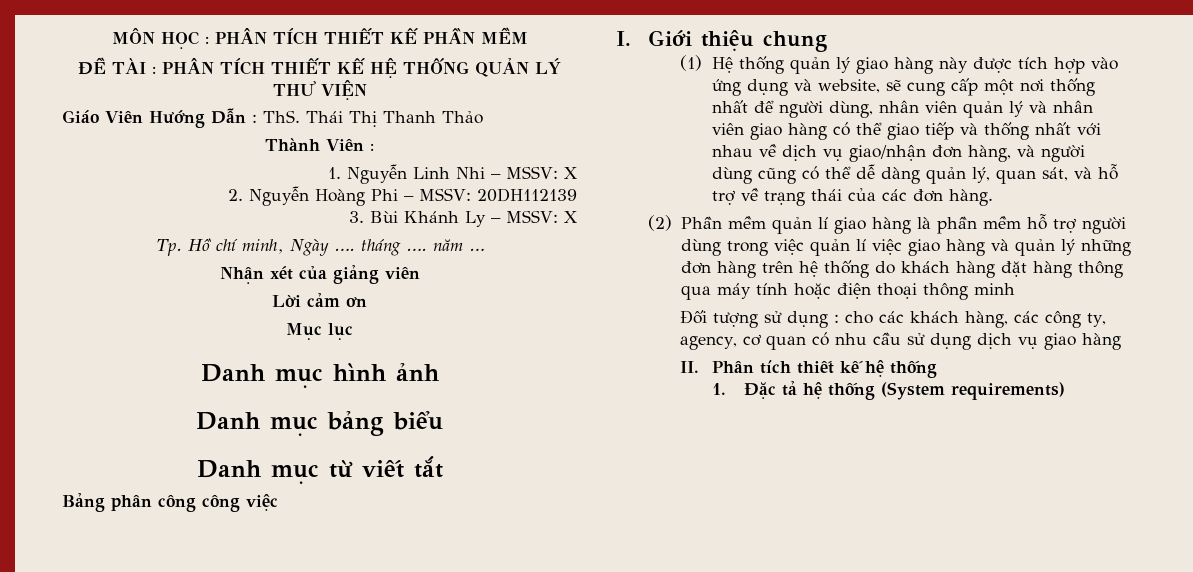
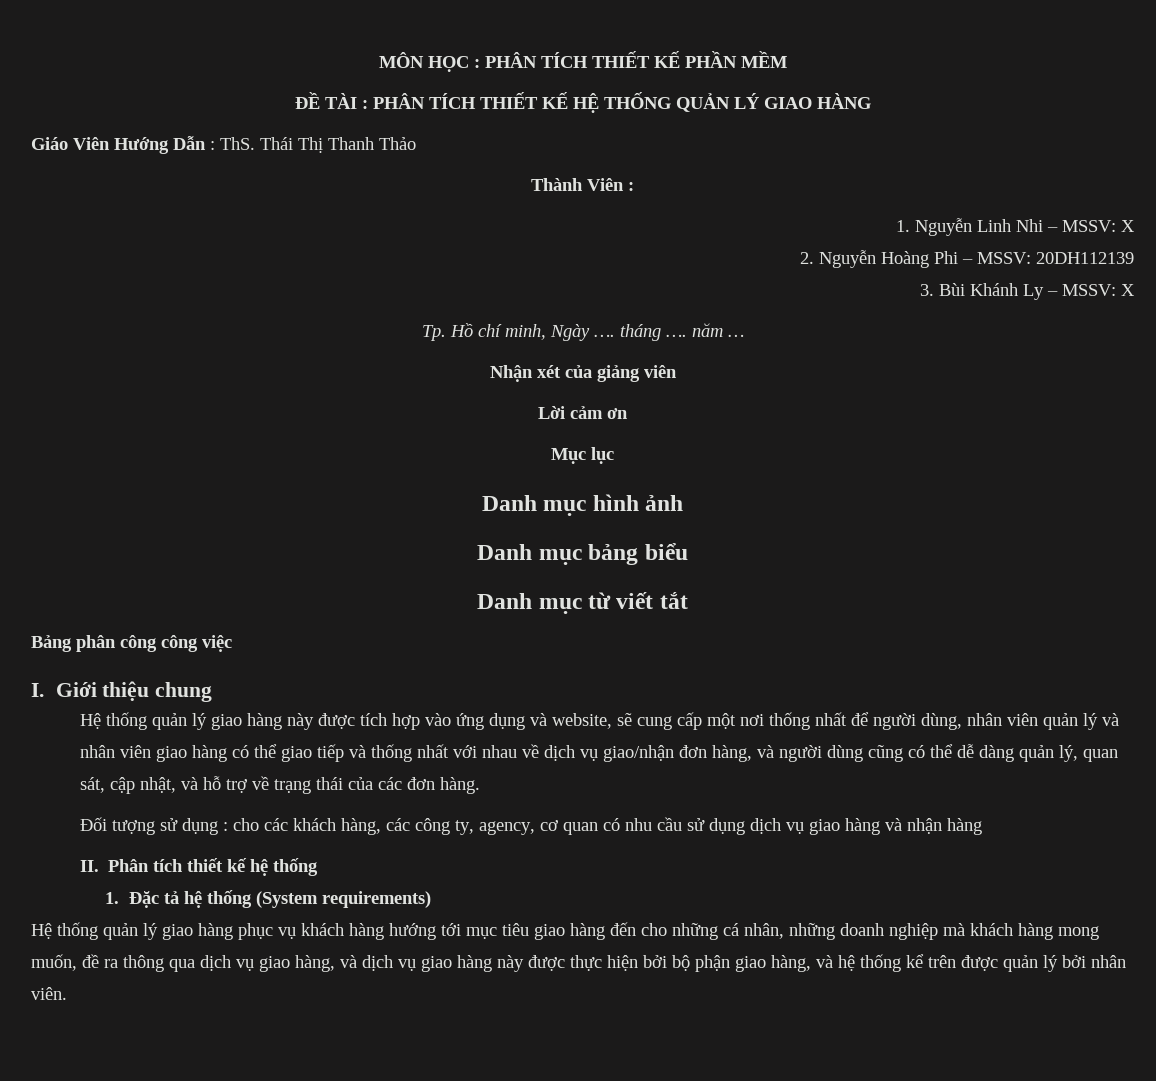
[272,80,367,100] THƯ VIỆN -> [763,93,871,109] GIAO HÀNG
[680,55,703,71] (1) -> (213, 692) none
(1069, 174) none -> [110,777,177,794] cập nhật,
[648,214,1126,234] [680,239,1131,256] [680,260,1123,278] [680,283,1015,300] // (2) Phần mềm quản lí giao hàng là phần mềm hỗ trợ người dùng trong việc quản lí việc giao hàng và quản lý những đơn hàng trên hệ thống do khách hàng đặt hàng thông qua máy tính hoặc điện thoại thông minh -> (481, 785) none
(1122, 341) none -> [885,818,983,835] và nhận hàng
(1066, 391) none -> [31,922,1099,940] [31,954,1126,972] [31,987,67,1000] // Hệ thống quản lý giao hàng phục vụ khách hàng hướng tới mục tiêu giao hàng đến cho những cá nhân, những doanh nghiệp mà khách hàng mong muốn, đề ra thông qua dịch vụ giao hàng, và dịch vụ giao hàng này được thực hiện bởi bộ phận giao hàng, và hệ thống kể trên được quản lý bởi nhân viên.

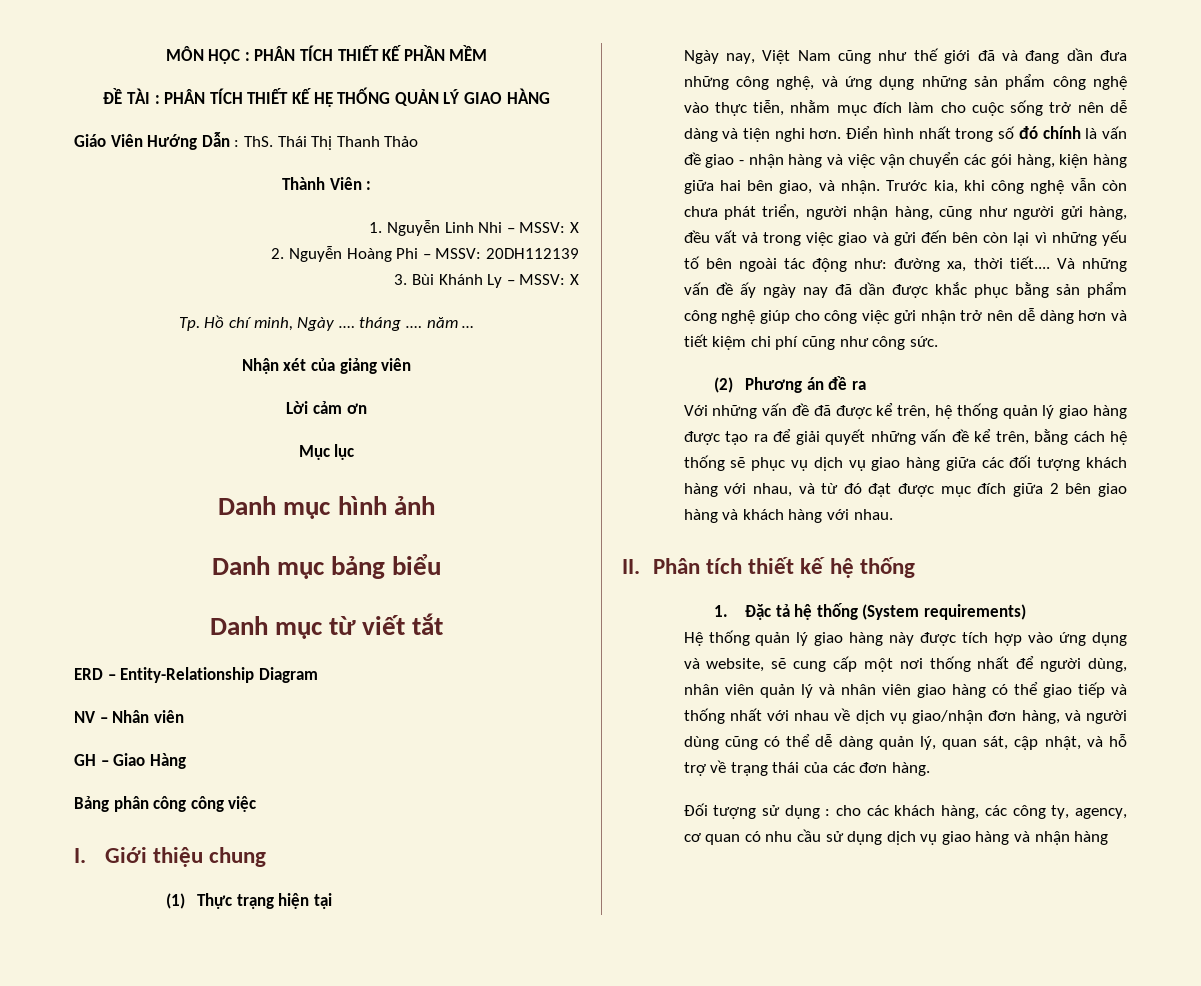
(688, 600) none -> [74,667,318,683] [74,710,184,723] [74,753,186,769] // ERD – Entity-Relationship Diagram // NV – Nhân viên // GH – Giao Hàng
(213, 692) none -> [166,893,332,909] [683,48,1127,64] [683,74,1127,90] [683,100,1127,116] [683,126,1127,142] [683,152,1127,168] [683,178,1127,194] [683,204,1127,220] [683,230,1128,246] [683,256,1127,272] [683,282,1127,298] [683,308,1127,324] [683,334,938,350] [714,376,866,393] [683,403,1127,419] [683,429,1127,445] [683,455,1127,471] [683,483,1128,497] [683,509,893,523] [622,557,915,578] [714,603,1027,620] // (1) Thực trạng hiện tại // Ngày nay, Việt Nam cũng như thế giới đã và đang dần đưa những công nghệ, và ứng dụng những sản phẩm công nghệ vào thực tiễn, nhằm mục đích làm cho cuộc sống trở nên dễ dàng và tiện nghi hơn. Điển hình nhất trong số đó chính là vấn đề giao - nhận hàng và việc vận chuyển các gói hàng, kiện hàng giữa hai bên giao, và nhận. Trước kia, khi công nghệ vẫn còn chưa phát triển, người nhận hàng, cũng như người gửi hàng, đều vất vả trong việc giao và gửi đến bên còn lại vì những yếu tố bên ngoài tác động như: đường xa, thời tiết.... Và những vấn đề ấy ngày nay đã dần được khắc phục bằng sản phẩm công nghệ giúp cho công việc gửi nhận trở nên dễ dàng hơn và tiết kiệm chi phí cũng như công sức. // (2) Phương án đề ra // Với những vấn đề đã được kể trên, hệ thống quản lý giao hàng được tạo ra để giải quyết những vấn đề kể trên, bằng cách hệ thống sẽ phục vụ dịch vụ giao hàng giữa các đối tượng khách hàng với nhau, và từ đó đạt được mục đích giữa 2 bên giao hàng và khách hàng với nhau. // II. Phân tích thiết kế hệ thống // 1. Đặc tả hệ thống (System requirements)
[80,858,319,876] [104,890,432,908] [31,922,1099,940] [31,954,1126,972] [31,987,67,1000] // II. Phân tích thiết kế hệ thống // 1. Đặc tả hệ thống (System requirements) // Hệ thống quản lý giao hàng phục vụ khách hàng hướng tới mục tiêu giao hàng đến cho những cá nhân, những doanh nghiệp mà khách hàng mong muốn, đề ra thông qua dịch vụ giao hàng, và dịch vụ giao hàng này được thực hiện bởi bộ phận giao hàng, và hệ thống kể trên được quản lý bởi nhân viên. -> (1109, 838) none

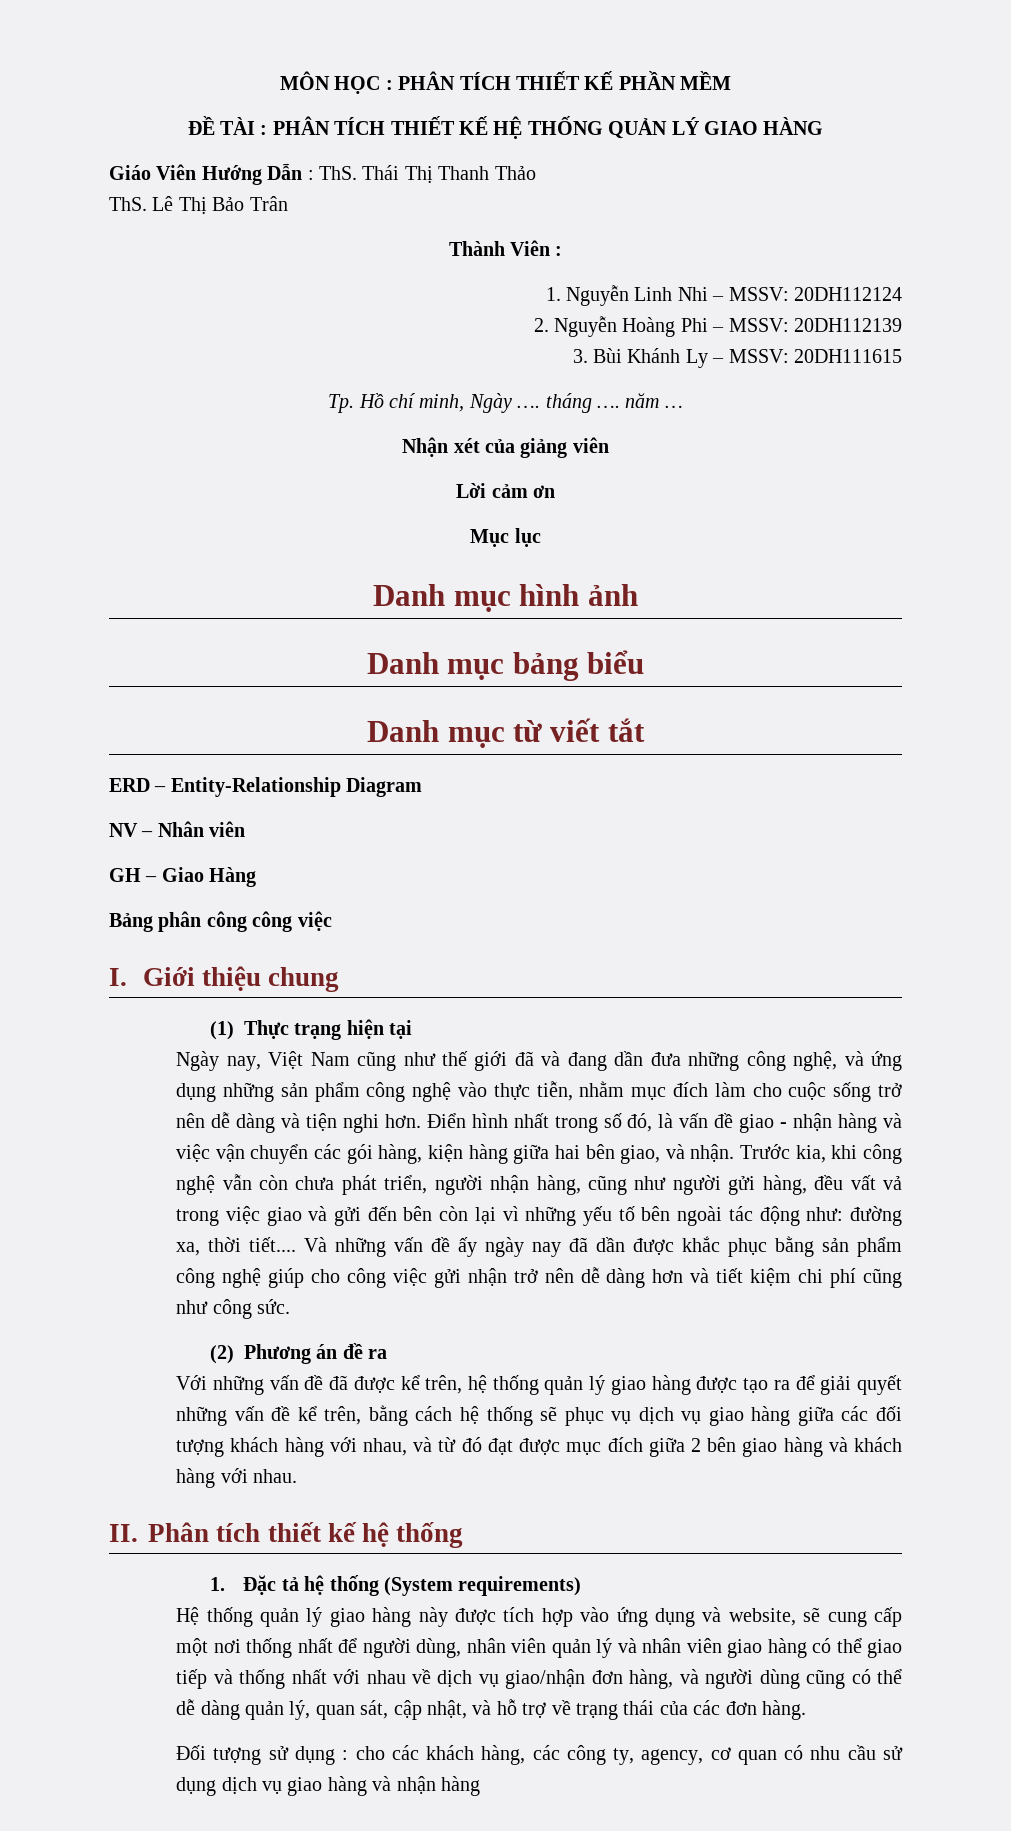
(419, 141) none -> [109,196,288,214] // ThS. Lê Thị Bảo Trân
[569,222,579,233] X -> [793,287,902,301] 20DH112124
[569,274,579,285] X -> [793,349,902,363] 20DH111615
[1018,126,1081,139] đó chính -> [627,1113,653,1132] đó,

